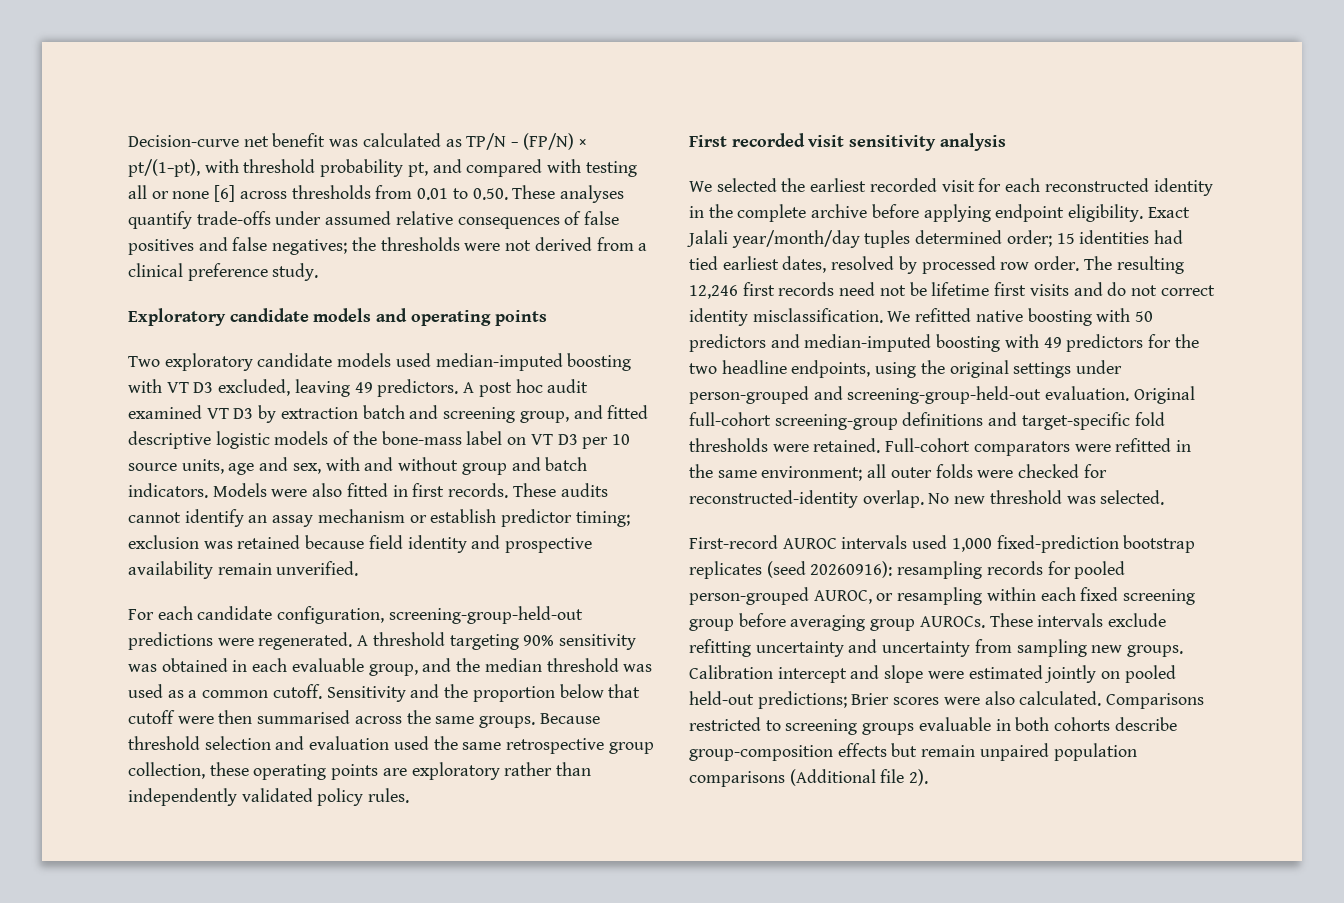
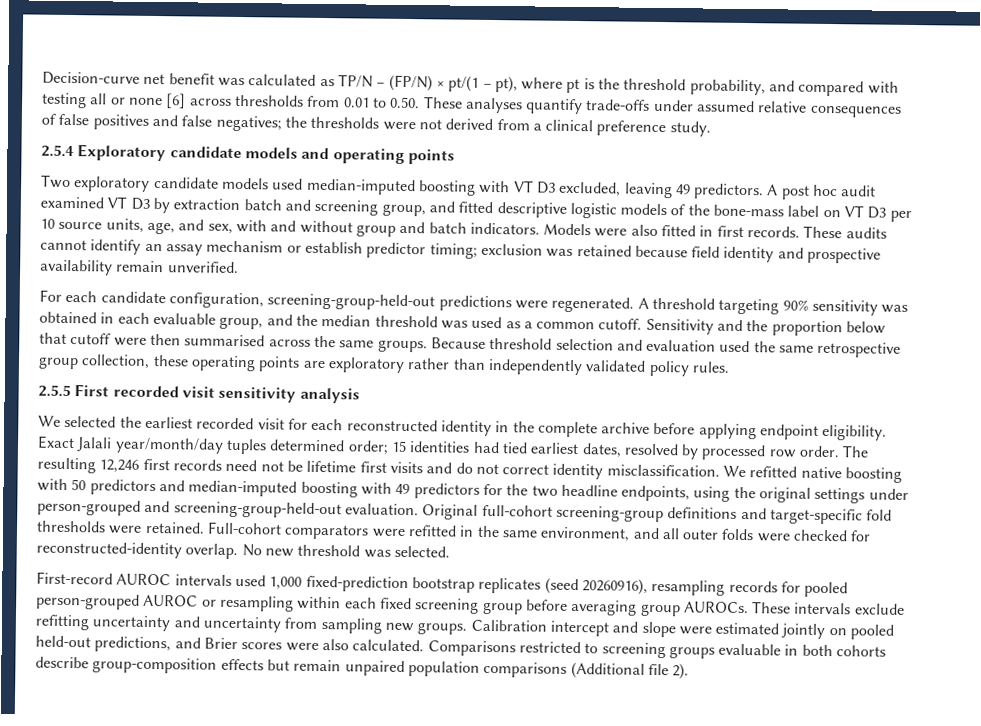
[128,159,428,177] pt/(1−pt), with threshold probability pt, -> [448,75,766,96] pt/(1 − pt), where pt is the threshold probability,
(319, 272) none -> [41,144,74,158] 2.5.4
[228,463,255,475] age -> [146,221,175,235] age,
(410, 795) none -> [38,384,71,398] 2.5.5
[761,466,863,481] environment; -> [540,526,660,542] environment, and
[810,561,893,578] 20260916): -> [581,578,648,595] 20260916),
[813,590,872,604] AUROC, -> [143,594,199,607] AUROC
[757,691,847,709] predictions; -> [94,636,201,653] predictions, and

